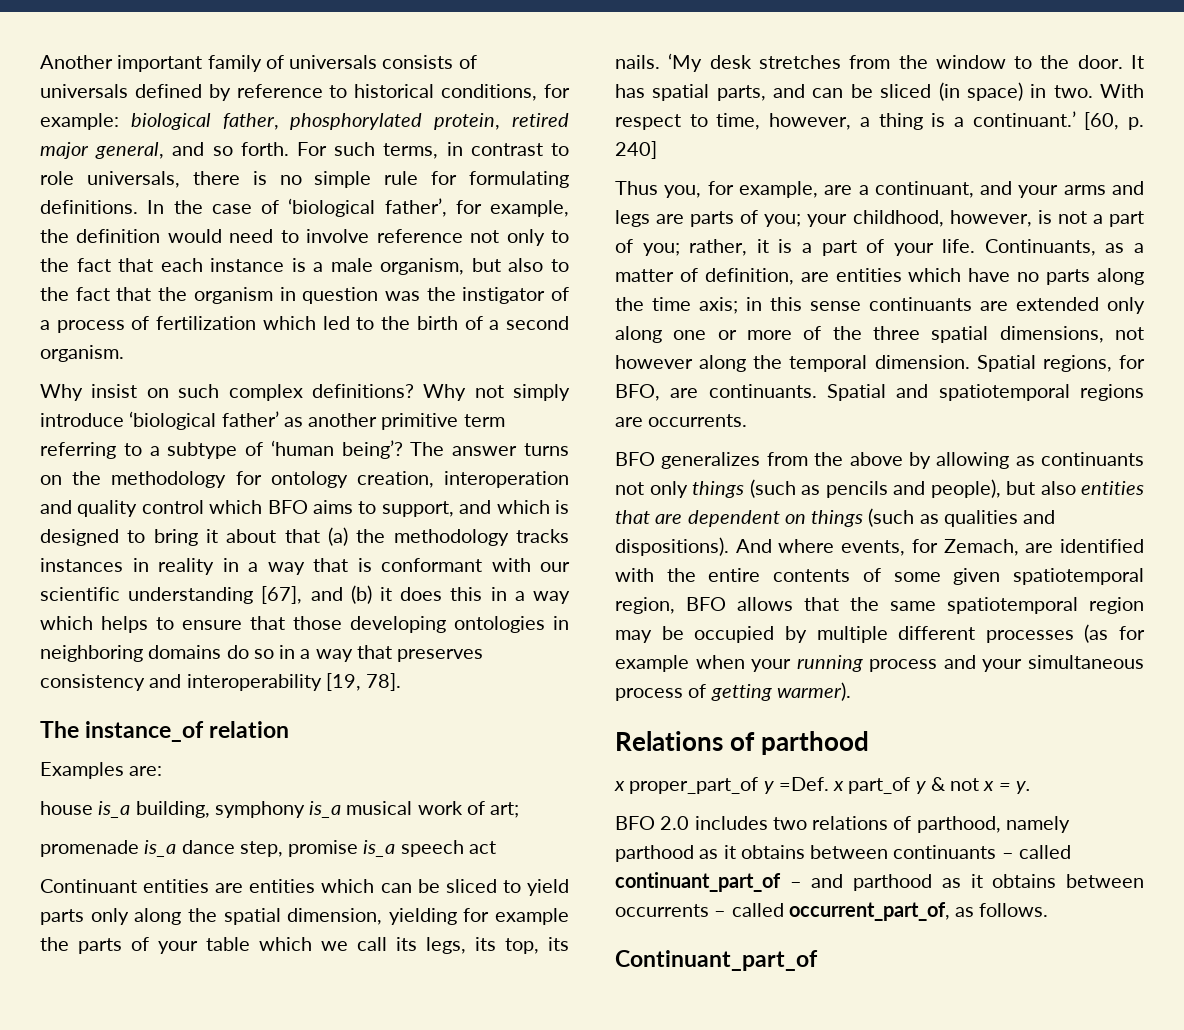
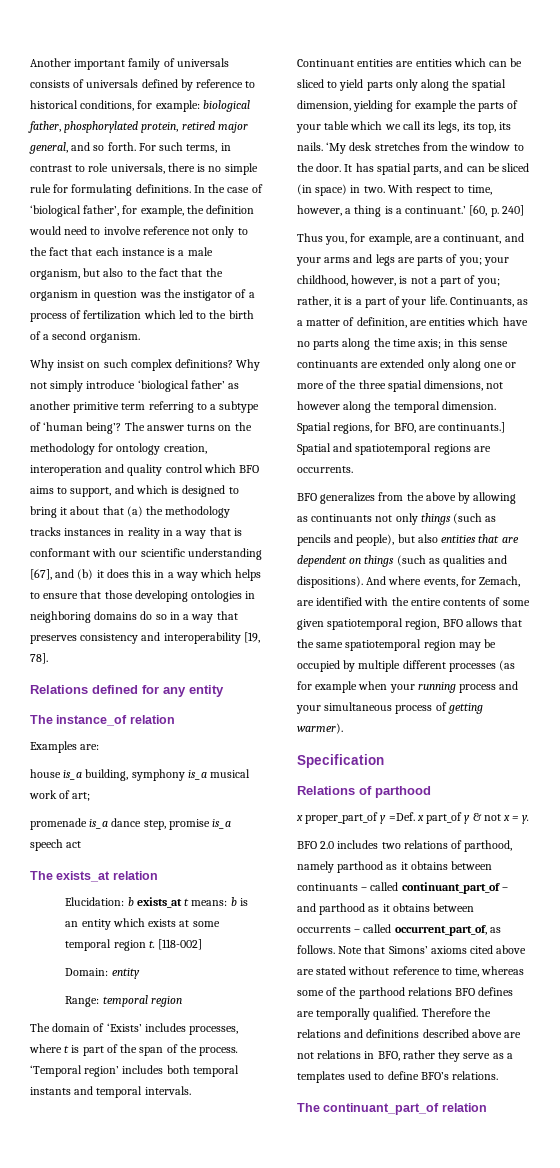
(402, 682) none -> [30,685,224,697] // Relations defined for any entity
(496, 847) none -> [30,871,158,882] [65,897,248,908] [65,918,220,930] [65,939,203,951] [65,968,140,979] [65,995,182,1007] [30,1023,239,1035] [29,1044,239,1056] [30,1065,239,1077] [30,1086,191,1098] // The exists_at relation // Elucidation: b exists_at t means: b is an entity which exists at some temporal region t. [118-002] // Domain: entity // Range: temporal region // The domain of ‘Exists’ includes processes, where t is part of the span of the process. ‘Temporal region’ includes both temporal instants and temporal intervals.
[708,384,817,398] continuants. -> [438,422,506,433] continuants.]
(851, 691) none -> [297,754,384,768] // Specification
[615,950,818,971] // Continuant_part_of -> [338,945,527,954] [297,966,525,977] [297,987,514,999] [297,1008,491,1020] [297,1029,522,1038] [297,1050,513,1062] [297,1071,499,1083] [297,1103,487,1115] Note that Simons’ axioms cited above are stated without reference to time, whereas some of the parthood relations BFO defines are temporally qualified. Therefore the relations and definitions described above are not relations in BFO, rather they serve as a templates used to define BFO’s relations. // The continuant_part_of relation

